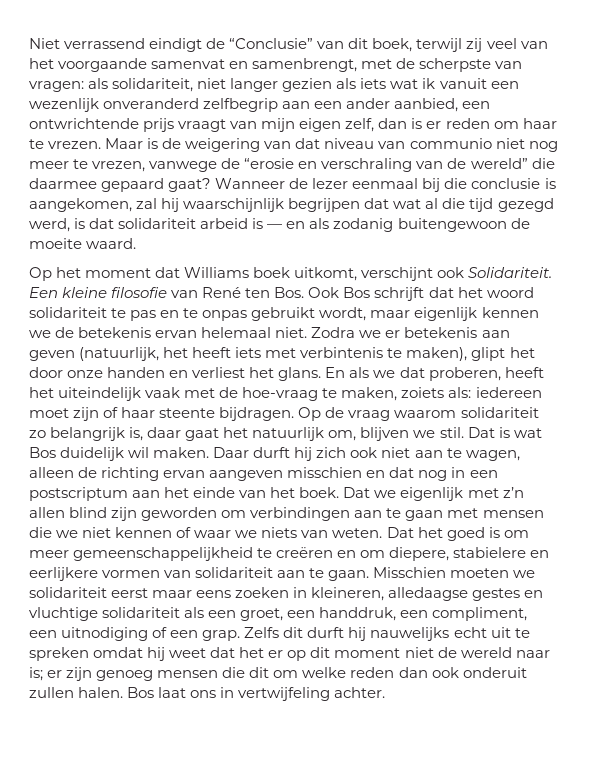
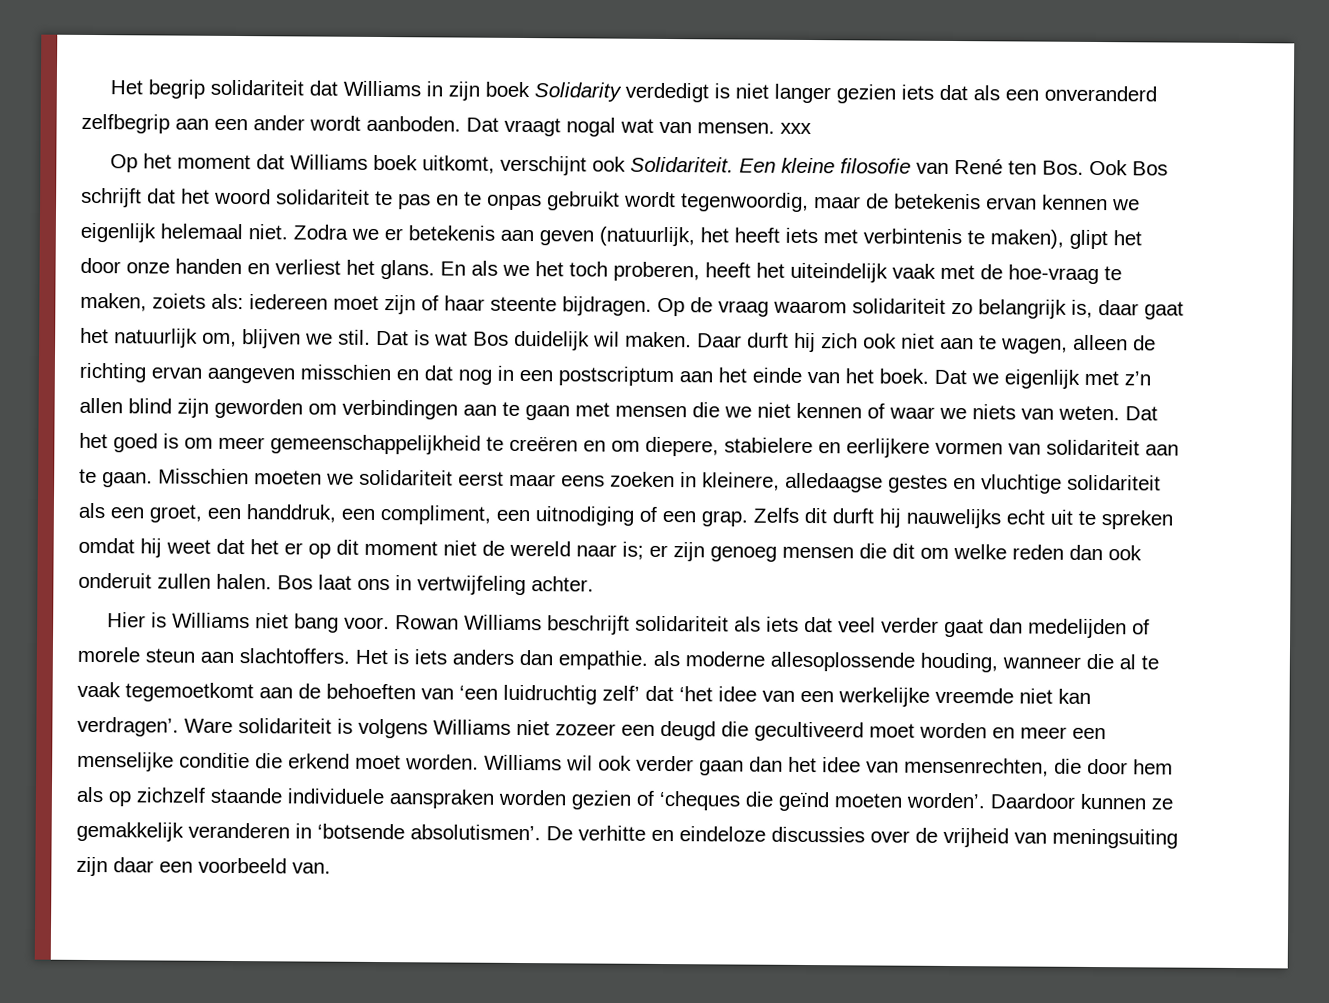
[29,38,548,52] [29,58,523,72] [29,78,519,92] [29,98,99,112] Niet verrassend eindigt de “Conclusie” van dit boek, terwijl zij veel van het voorgaande samenvat en samenbrengt, met de scherpste van vragen: als solidariteit, niet langer gezien als iets wat ik vanuit een wezenlijk -> [110,79,1040,104] Het begrip solidariteit dat Williams in zijn boek Solidarity verdedigt is niet langer gezien iets dat als een
[394,98,491,112] [29,118,557,132] [29,138,558,152] [29,158,555,172] [29,178,556,192] [29,198,554,212] [29,218,530,232] [29,238,137,249] aanbied, een ontwrichtende prijs vraagt van mijn eigen zelf, dan is er reden om haar te vrezen. Maar is de weigering van dat niveau van communio niet nog meer te vrezen, vanwege de “erosie en verschraling van de wereld” die daarmee gepaard gaat? Wanneer de lezer eenmaal bij die conclusie is aangekomen, zal hij waarschijnlijk begrijpen dat wat al die tijd gezegd werd, is dat solidariteit arbeid is — en als zodanig buitengewoon de moeite waard. -> [309,115,812,137] wordt aanboden. Dat vraagt nogal wat van mensen. xxx
[319,307,539,321] [29,327,198,338] wordt, maar eigenlijk kennen we de betekenis ervan -> [624,191,1140,212] [80,222,156,243] wordt tegenwoordig, maar de betekenis ervan kennen we eigenlijk
[399,367,425,378] dat -> [535,261,608,277] het toch
[311,587,385,601] kleineren, -> [702,472,780,491] kleinere,
(386, 692) none -> [107,612,1151,639] [77,646,1159,673] [77,681,1091,707] [77,716,1106,742] [77,751,1173,777] [76,786,1173,812] [76,821,1178,849] [76,856,331,877] // Hier is Williams niet bang voor. Rowan Williams beschrijft solidariteit als iets dat veel verder gaat dan medelijden of morele steun aan slachtoffers. Het is iets anders dan empathie. als moderne allesoplossende houding, wanneer die al te vaak tegemoetkomt aan de behoeften van ‘een luidruchtig zelf’ dat ‘het idee van een werkelijke vreemde niet kan verdragen’. Ware solidariteit is volgens Williams niet zozeer een deugd die gecultiveerd moet worden en meer een menselijke conditie die erkend moet worden. Williams wil ook verder gaan dan het idee van mensenrechten, die door hem als op zichzelf staande individuele aanspraken worden gezien of ‘cheques die geïnd moeten worden’. Daardoor kunnen ze gemakkelijk veranderen in ‘botsende absolutismen’. De verhitte en eindeloze discussies over de vrijheid van meningsuiting zijn daar een voorbeeld van.

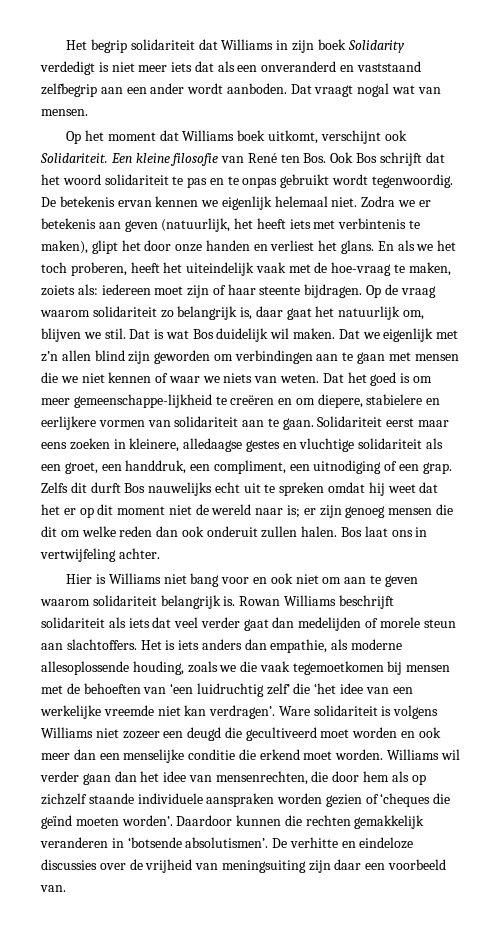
[774,83,897,104] langer gezien -> [138,65,168,72] meer
(1158, 93) none -> [340,61,421,72] en vaststaand
[780,122,812,135] xxx -> (88, 112) none
[681,192,889,212] tegenwoordig, maar de -> [371,174,453,188] [41,197,56,207] tegenwoordig. De
[697,332,1156,354] [79,362,929,387] Daar durft hij zich ook niet aan te wagen, alleen de richting ervan aangeven misschien en dat nog in een postscriptum aan het einde van het boek. -> (336, 333) none
[270,434,481,455] gemeenschappelijkheid -> [73,394,212,408] gemeenschappe-lijkheid
[158,468,453,486] Misschien moeten we solidariteit -> [317,416,383,427] Solidariteit
[879,508,901,528] hij -> [124,483,146,493] Bos
[344,616,391,630] voor. -> [221,573,418,587] [40,595,236,609] voor en ook niet om aan te geven waarom solidariteit belangrijk is.
[558,650,648,670] empathie. -> [270,639,328,653] empathie,
[1002,653,1159,670] [77,681,293,703] wanneer die al te vaak tegemoetkomt aan -> [187,661,451,675] [41,685,63,694] zoals we die vaak tegemoetkomen bij mensen met
[645,685,674,702] dat -> [293,683,311,694] die
[1020,726,1067,739] meer -> [418,727,441,738] [41,749,96,760] ook meer dan
[598,755,632,771] ook -> (460, 754) none
[1151,798,1173,810] ze -> [284,815,351,826] die rechten

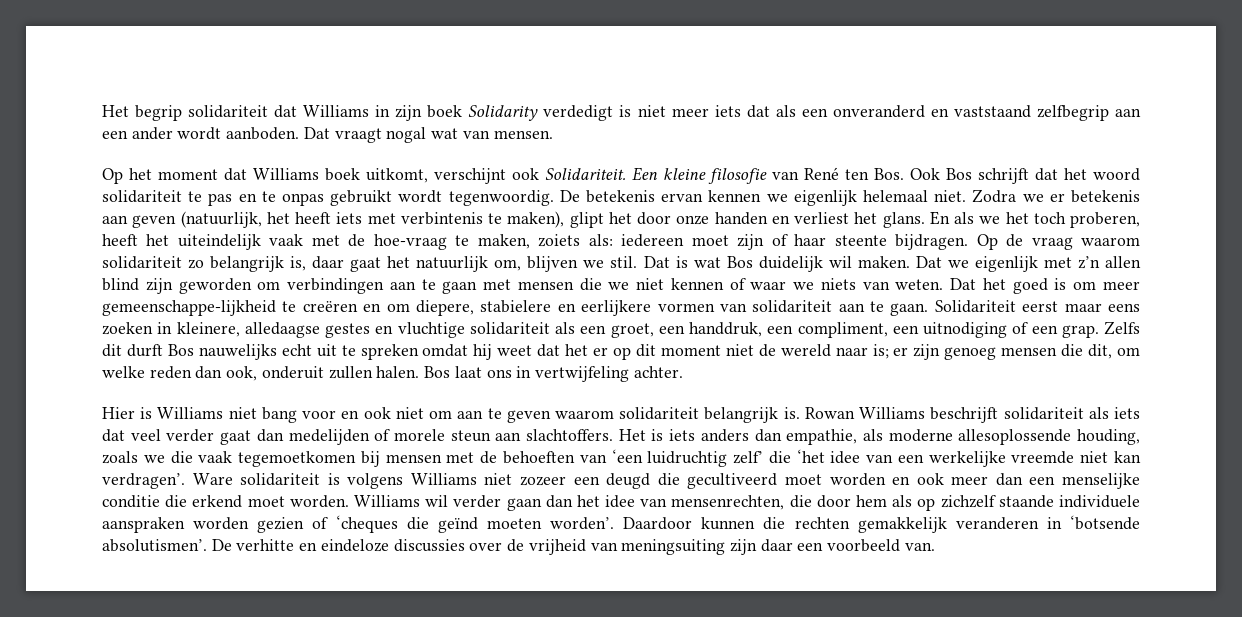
[41,526,57,537] dit -> [1088,344,1113,359] dit,
[181,526,204,537] ook -> [226,366,258,381] ook,

